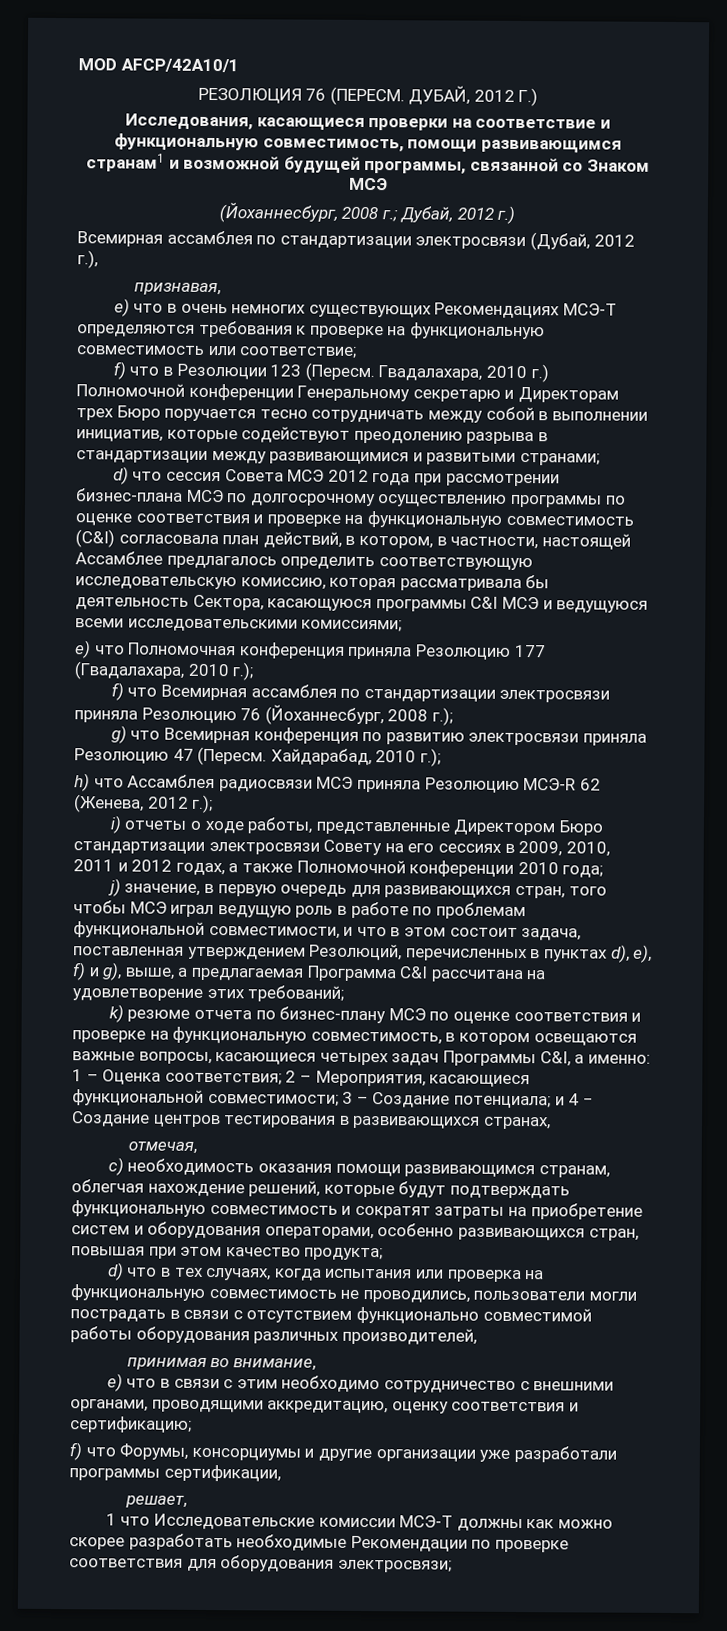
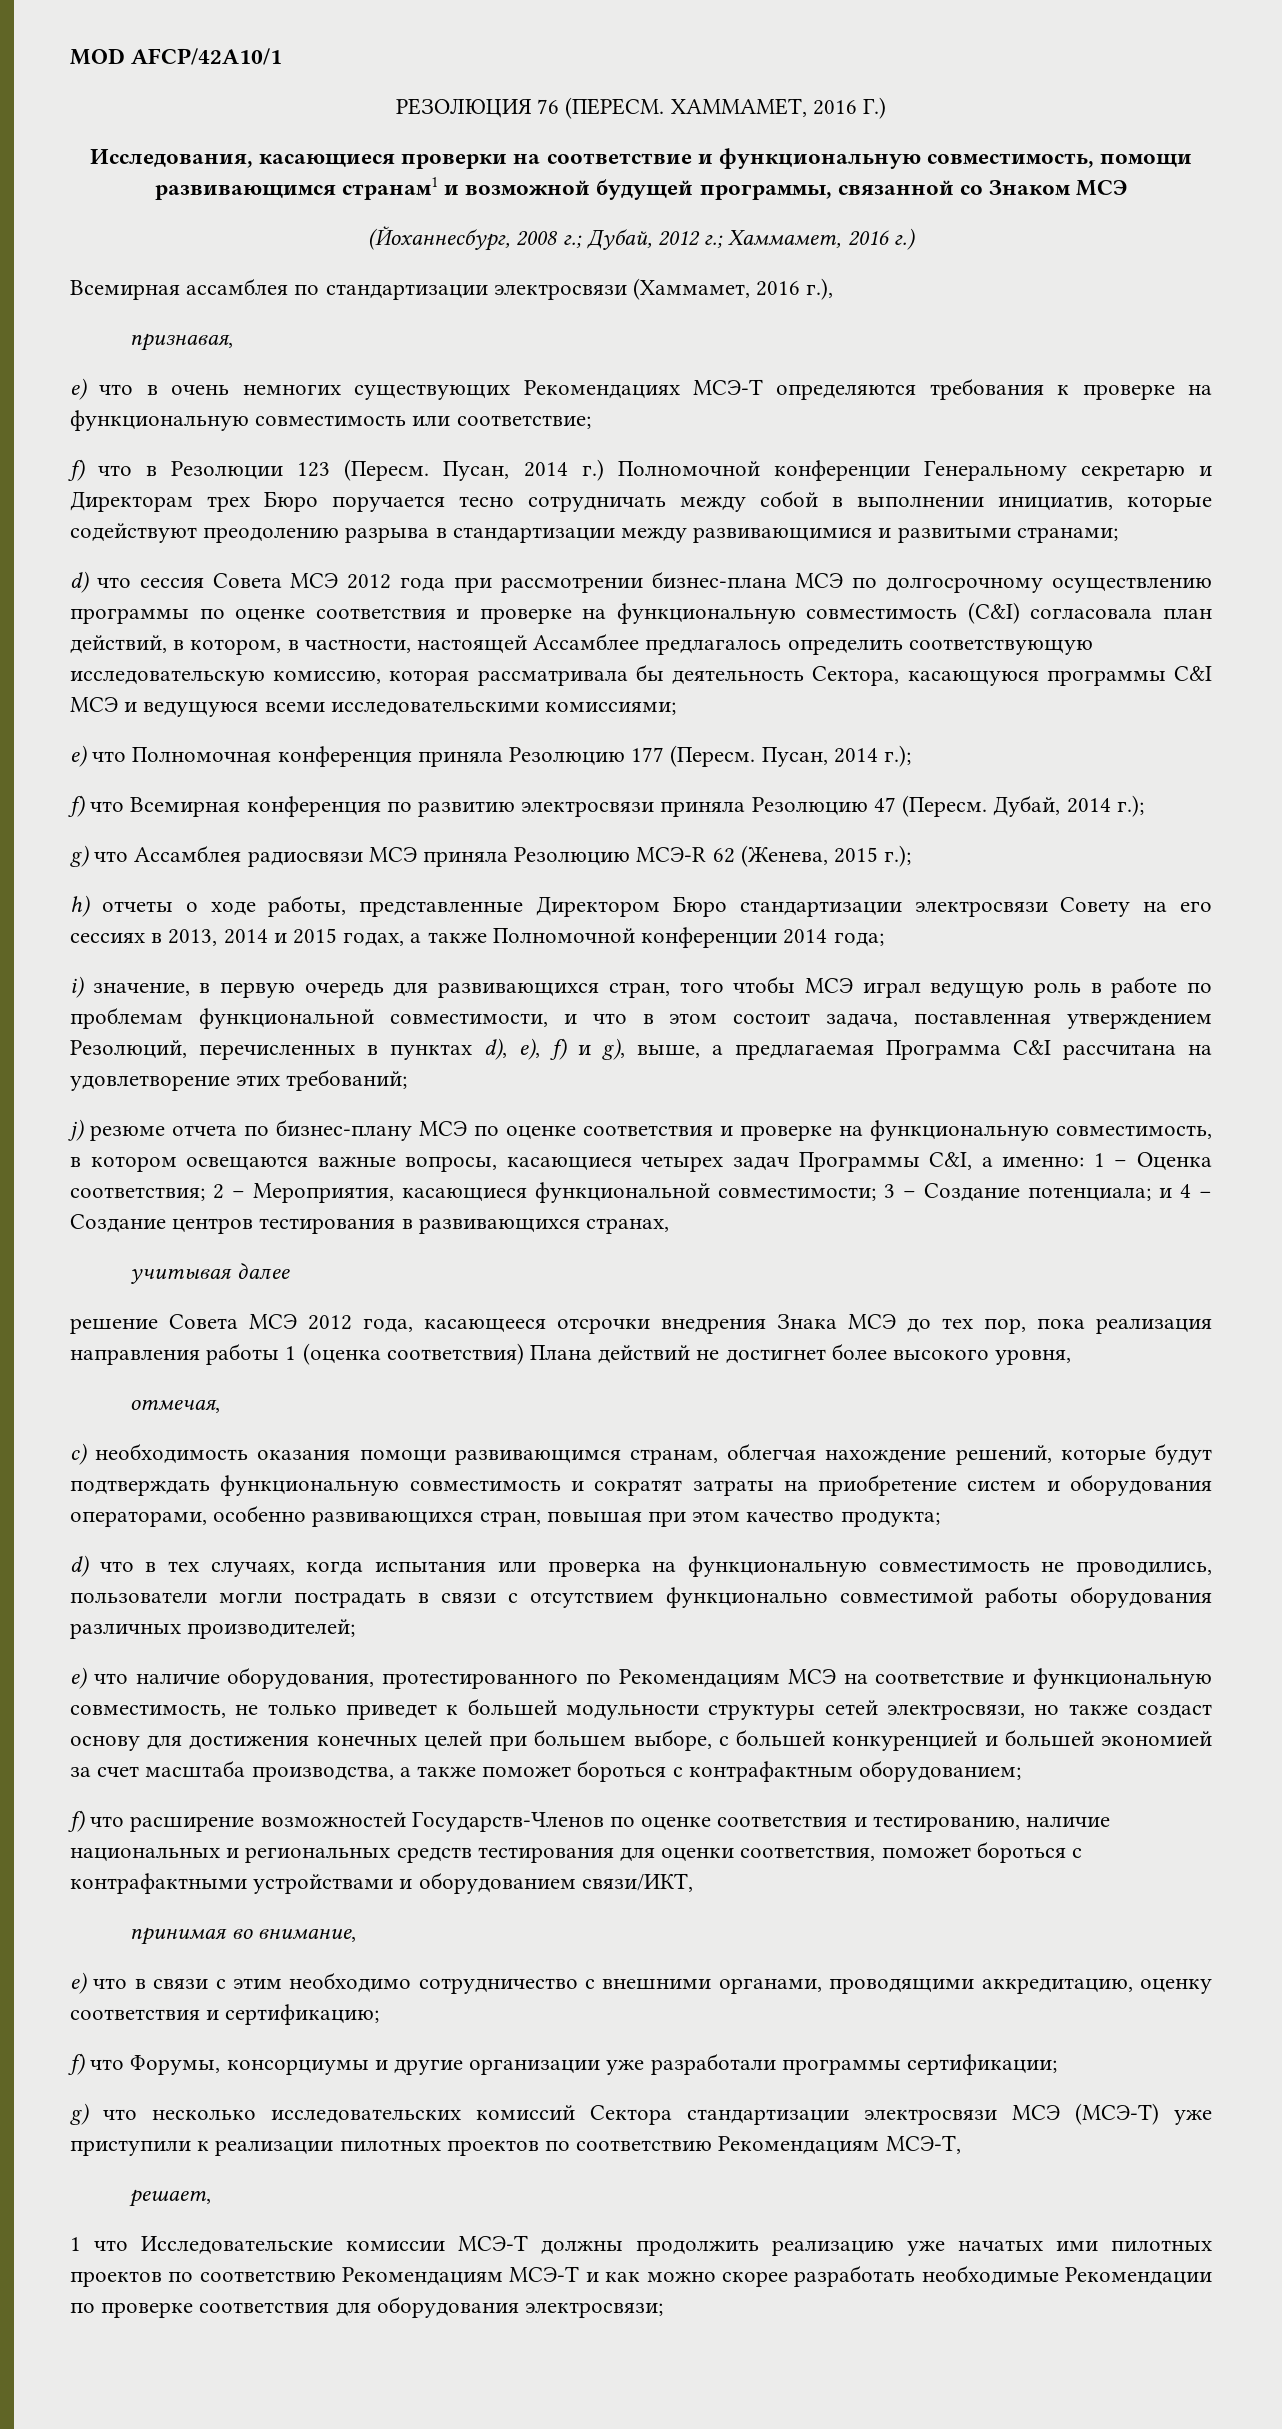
[408,85,515,105] ДУБАЙ, 2012 -> [670,98,857,117] ХАММАМЕТ, 2016
(494, 213) none -> [704,230,889,248] г.; Хаммамет, 2016
[529,232,635,251] (Дубай, 2012 -> [633,278,801,300] (Хаммамет, 2016
[378,365,528,381] Гвадалахара, 2010 -> [443,461,568,481] Пусан, 2014
[74,661,229,680] (Гвадалахара, 2010 -> [670,745,878,767] (Пересм. Пусан, 2014
[250,684,611,703] [74,704,453,726] [110,725,251,744] ассамблея по стандартизации электросвязи приняла Резолюцию 76 (Йоханнесбург, 2008 г.); // g) что Всемирная -> (241, 807) none
[270,748,441,767] [74,773,90,792] Хайдарабад, 2010 г.); // h) -> [993,795,1144,817] [70,845,89,867] Дубай, 2014 г.); // g)
[147,794,214,814] [109,815,121,834] 2012 г.); // i) -> [834,845,912,867] [70,895,90,917] 2015 г.); // h)
[518,841,610,857] [73,859,173,872] 2009, 2010, 2011 и 2012 -> [168,928,338,946] 2013, 2014 и 2015
[517,861,559,875] 2010 -> [783,929,828,944] 2014
[107,878,121,897] j) -> [70,976,84,998] i)
[108,1004,124,1023] k) -> [68,1119,84,1141] j)
(551, 1123) none -> [130,1263,290,1284] [70,1314,1212,1334] [70,1343,1072,1365] // учитывая далее // решение Совета МСЭ 2012 года, касающееся отсрочки внедрения Знака МСЭ до тех пор, пока реализация направления работы 1 (оценка соответствия) Плана действий не достигнет более высокого уровня,
[341,1327,477,1345] производителей, -> [187,1619,356,1639] [70,1667,1213,1689] [70,1698,1213,1720] [70,1729,1213,1751] [70,1760,1022,1782] [68,1810,1111,1832] [70,1841,1083,1863] [70,1872,693,1894] производителей; // e) что наличие оборудования, протестированного по Рекомендациям МСЭ на соответствие и функциональную совместимость, не только приведет к большей модульности структуры сетей электросвязи, но также создаст основу для достижения конечных целей при большем выборе, с большей конкуренцией и большей экономией за счет масштаба производства, а также поможет бороться с контрафактным оборудованием; // f) что расширение возможностей Государств-Членов по оценке соответствия и тестированию, наличие национальных и региональных средств тестирования для оценки соответствия, поможет бороться с контрафактными устройствами и оборудованием связи/ИКТ,
[163,1464,281,1482] сертификации, -> [907,2054,1058,2075] [70,2103,1212,2125] [70,2135,961,2156] сертификации; // g) что несколько исследовательских комиссий Сектора стандартизации электросвязи МСЭ (МСЭ-Т) уже приступили к реализации пилотных проектов по соответствию Рекомендациям МСЭ-Т,
(523, 1525) none -> [636,2240,1212,2256] [70,2266,599,2287] продолжить реализацию уже начатых ими пилотных проектов по соответствию Рекомендациям МСЭ-Т и

